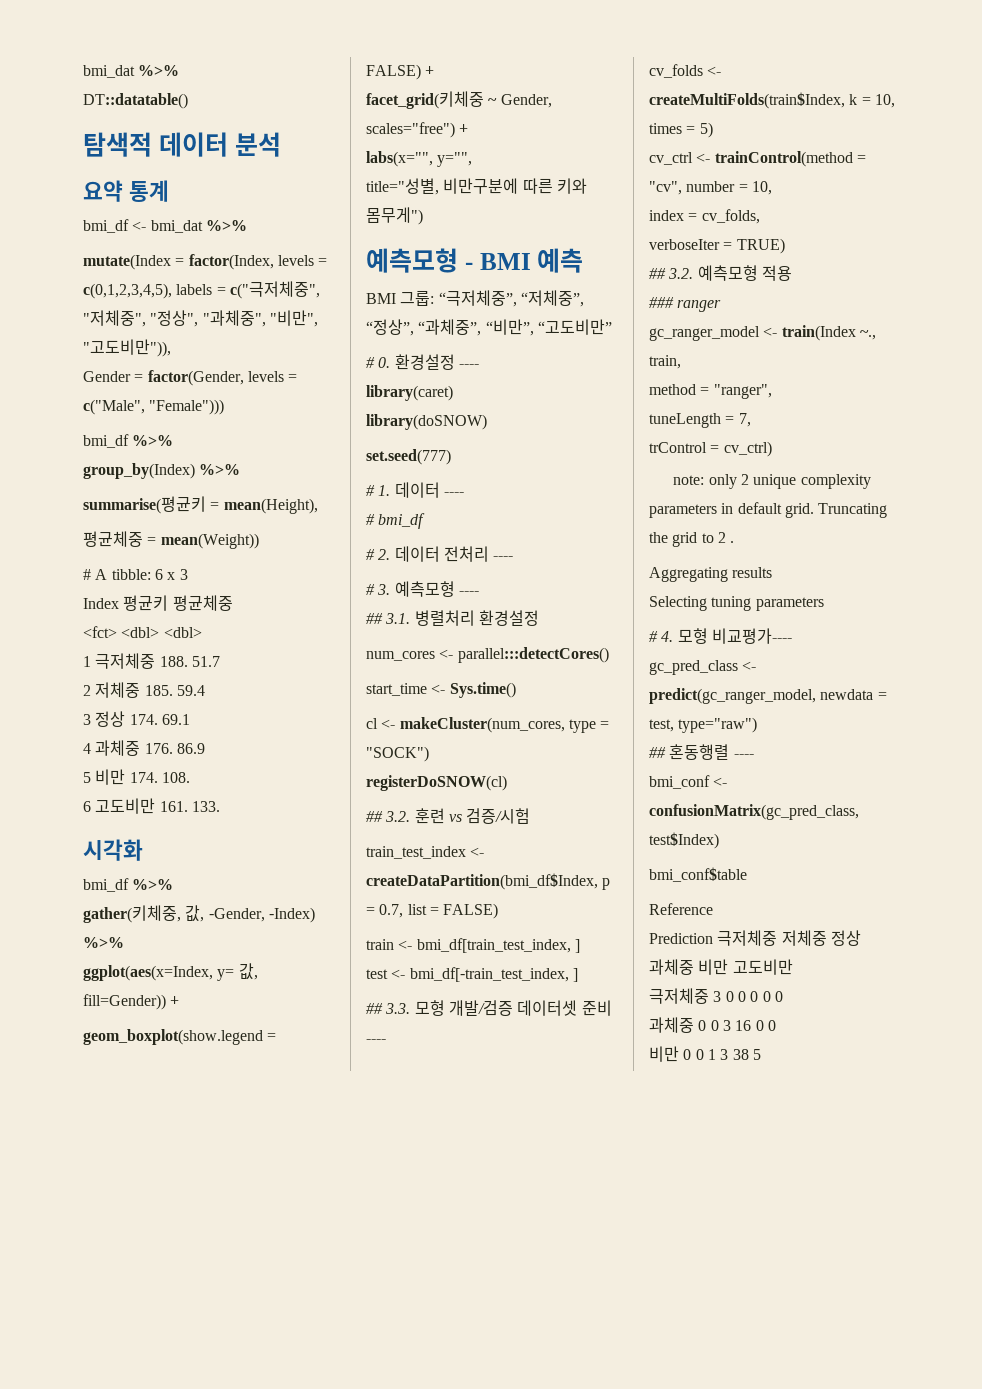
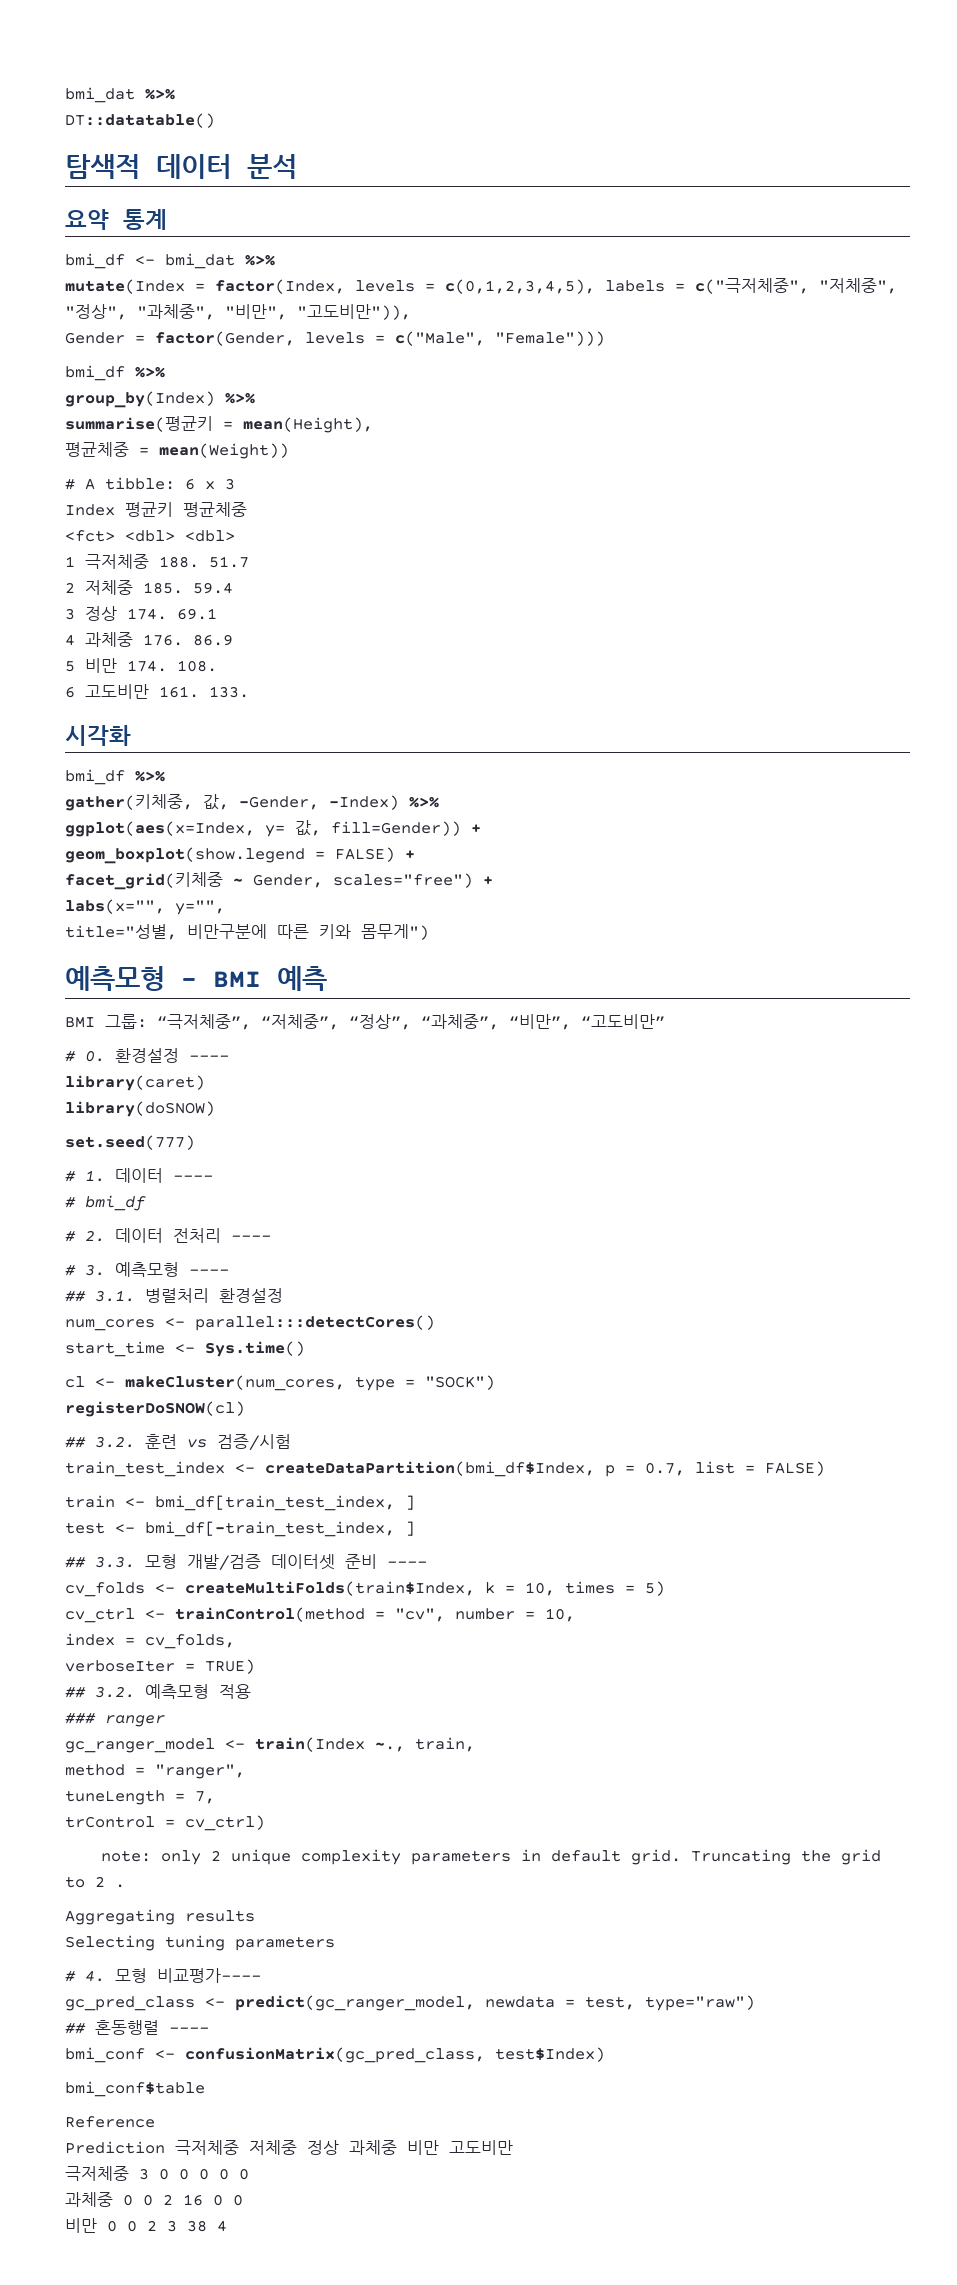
[722,1020,731,1031] 3 -> [163,2194,173,2205] 2
[707,1049,716,1060] 1 -> [147,2220,157,2231] 2
[752,1049,761,1060] 5 -> [217,2220,227,2232] 4

